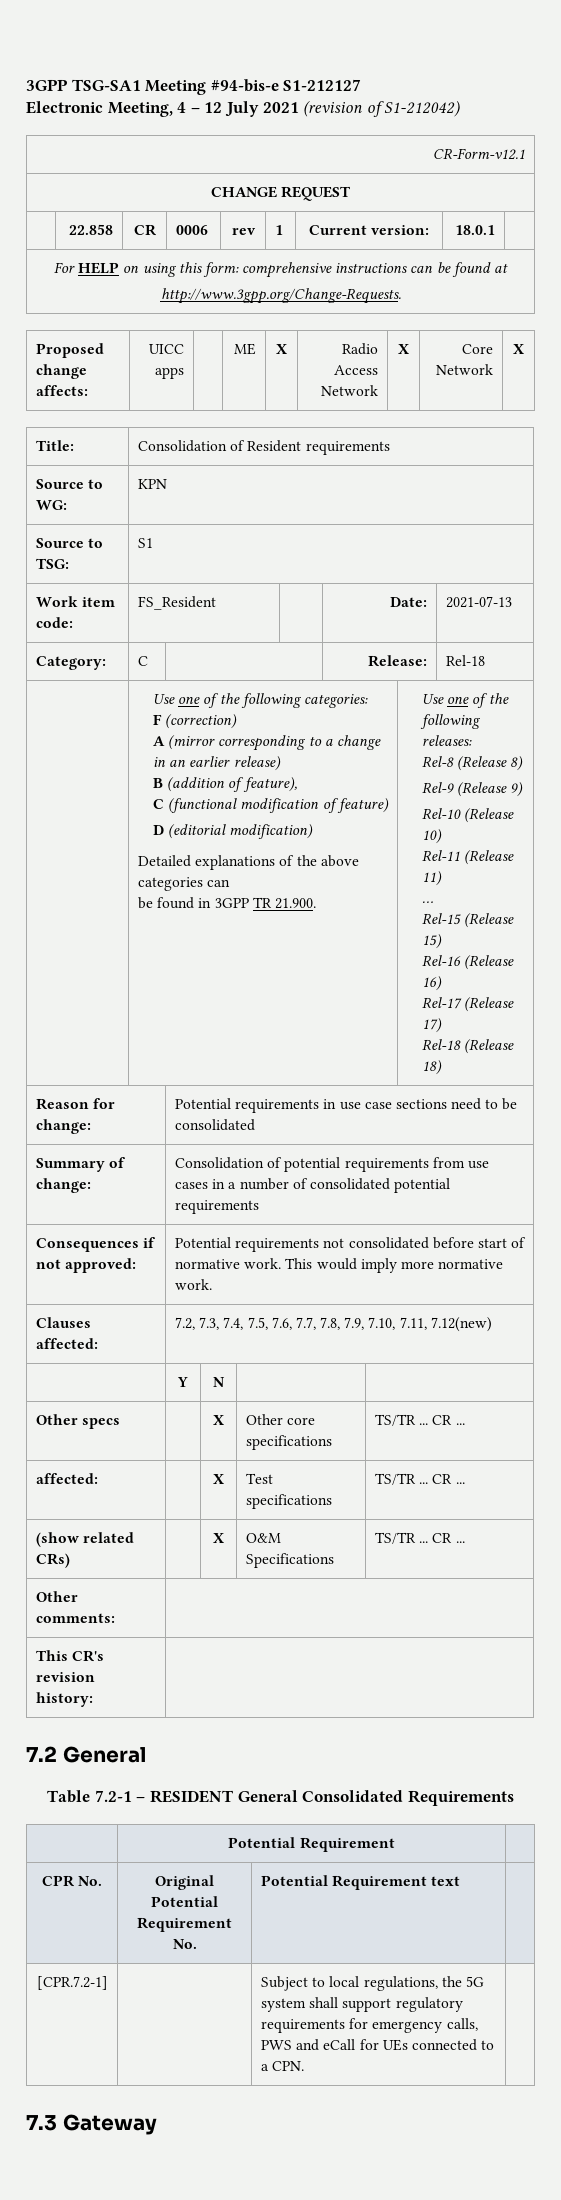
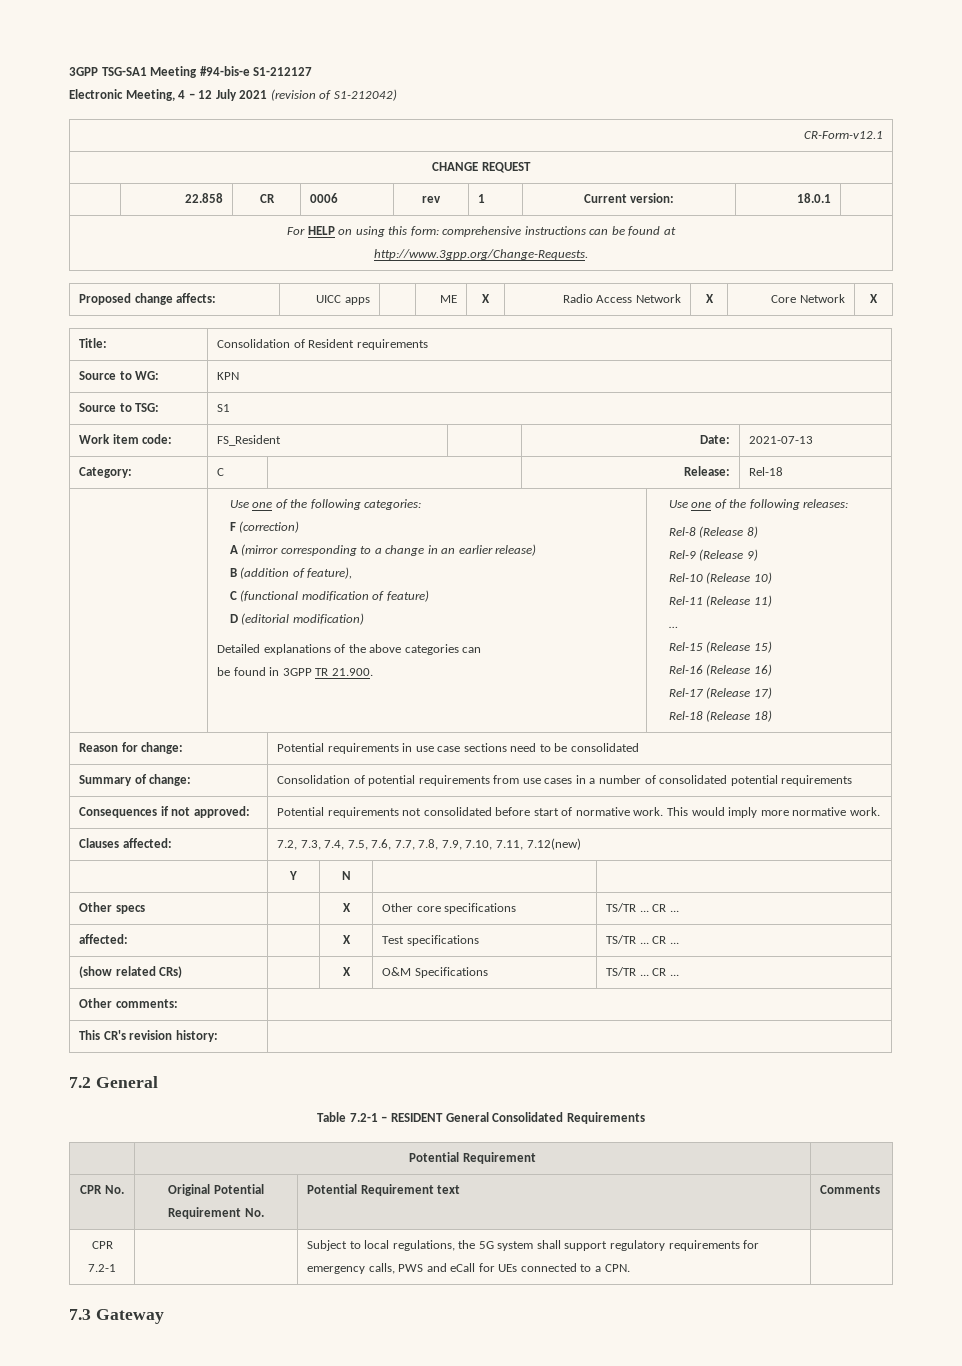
[36,1976,108,1990] // [CPR.7.2-1] -> [820,1185,881,1194] [91,1241,113,1249] [88,1264,116,1272] Comments // CPR 7.2-1

